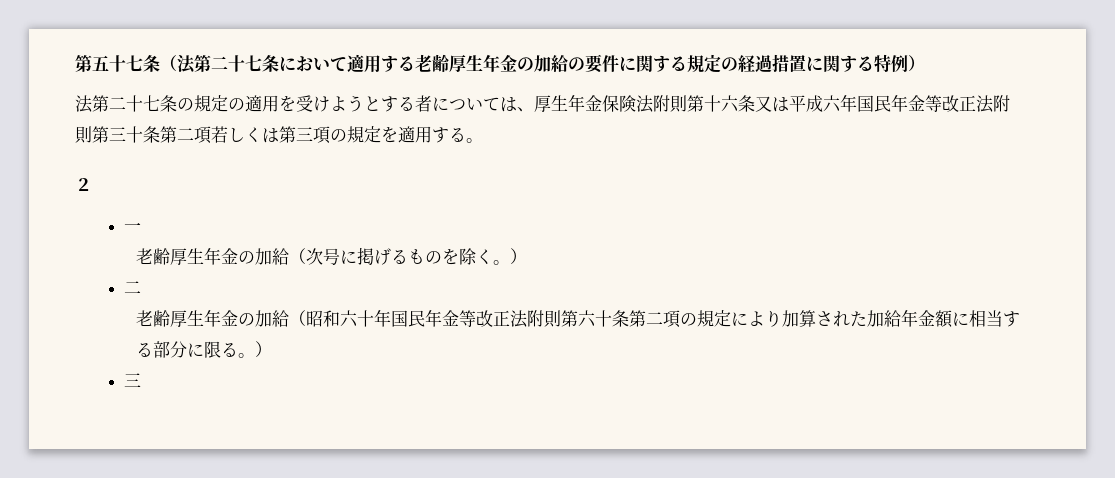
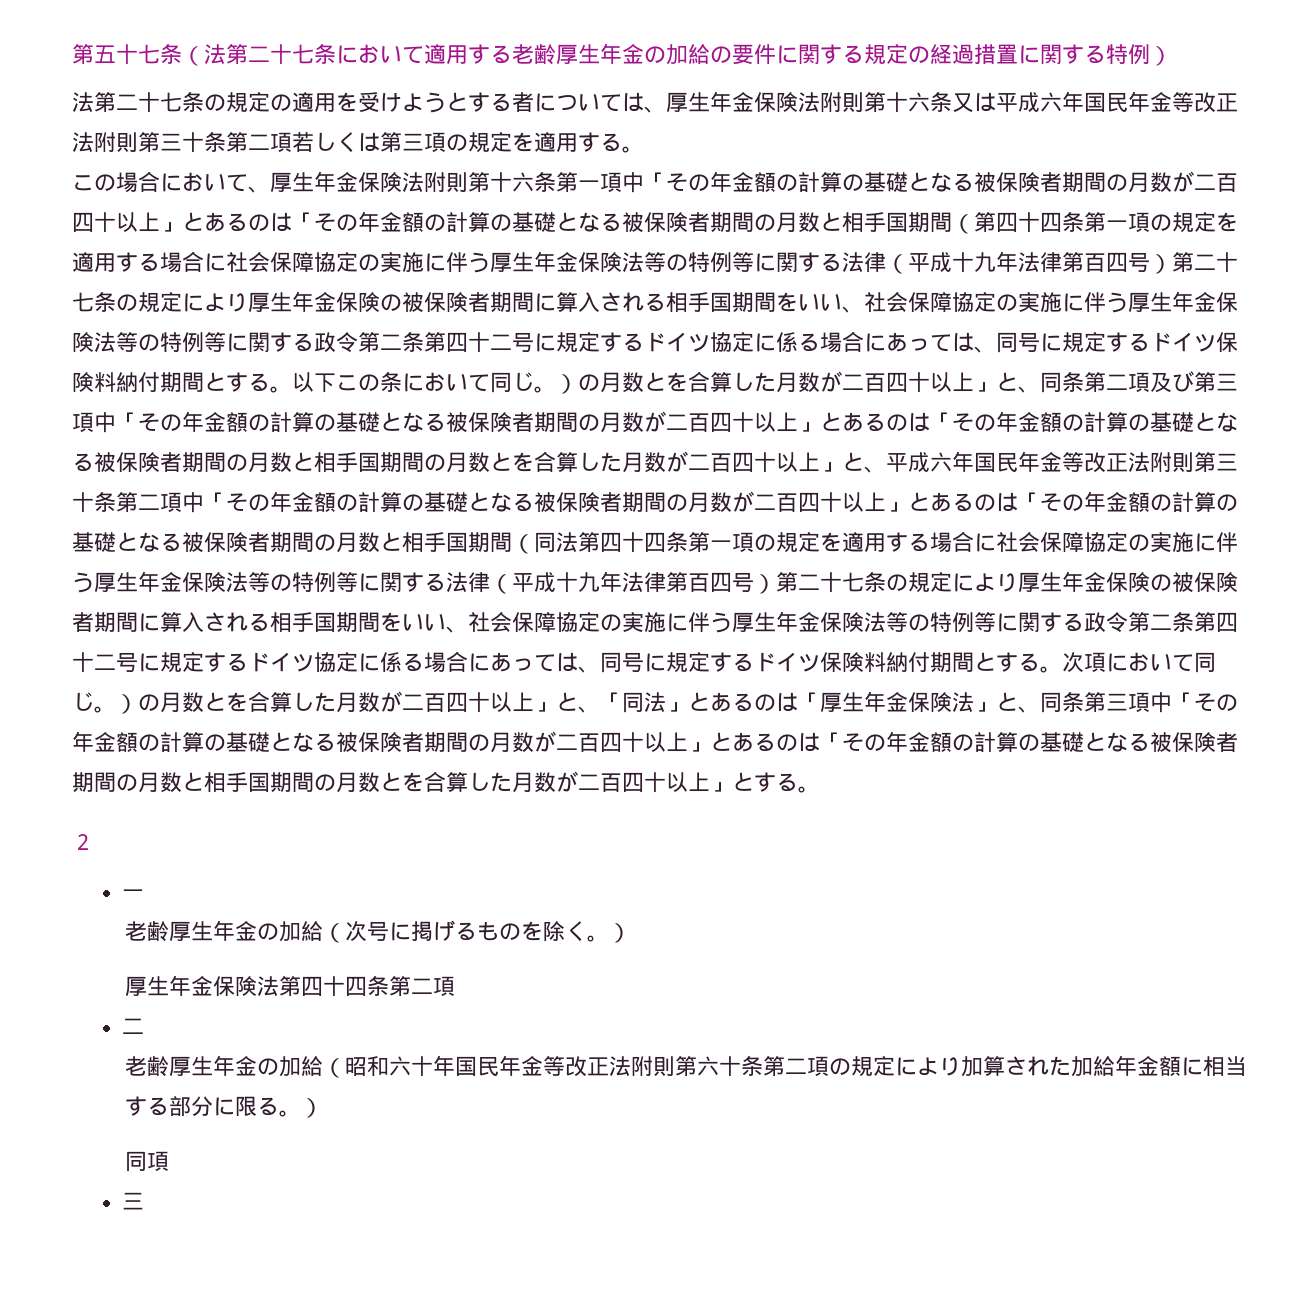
(483, 140) none -> [72,171,1238,193] [72,211,1238,234] [72,251,1238,274] [72,291,1238,313] [72,331,1238,353] [72,371,1238,394] [72,411,1238,433] [72,451,1238,473] [72,491,1238,513] [72,531,1238,554] [72,571,1238,594] [72,611,1238,633] [72,651,1216,673] [72,691,1238,714] [72,731,1238,753] [72,771,820,793] // この場合において、厚生年金保険法附則第十六条第一項中「その年金額の計算の基礎となる被保険者期間の月数が二百四十以上」とあるのは「その年金額の計算の基礎となる被保険者期間の月数と相手国期間（第四十四条第一項の規定を適用する場合に社会保障協定の実施に伴う厚生年金保険法等の特例等に関する法律（平成十九年法律第百四号）第二十七条の規定により厚生年金保険の被保険者期間に算入される相手国期間をいい、社会保障協定の実施に伴う厚生年金保険法等の特例等に関する政令第二条第四十二号に規定するドイツ協定に係る場合にあっては、同号に規定するドイツ保険料納付期間とする。以下この条において同じ。）の月数とを合算した月数が二百四十以上」と、同条第二項及び第三項中「その年金額の計算の基礎となる被保険者期間の月数が二百四十以上」とあるのは「その年金額の計算の基礎となる被保険者期間の月数と相手国期間の月数とを合算した月数が二百四十以上」と、平成六年国民年金等改正法附則第三十条第二項中「その年金額の計算の基礎となる被保険者期間の月数が二百四十以上」とあるのは「その年金額の計算の基礎となる被保険者期間の月数と相手国期間（同法第四十四条第一項の規定を適用する場合に社会保障協定の実施に伴う厚生年金保険法等の特例等に関する法律（平成十九年法律第百四号）第二十七条の規定により厚生年金保険の被保険者期間に算入される相手国期間をいい、社会保障協定の実施に伴う厚生年金保険法等の特例等に関する政令第二条第四十二号に規定するドイツ協定に係る場合にあっては、同号に規定するドイツ保険料納付期間とする。次項において同じ。）の月数とを合算した月数が二百四十以上」と、「同法」とあるのは「厚生年金保険法」と、同条第三項中「その年金額の計算の基礎となる被保険者期間の月数が二百四十以上」とあるのは「その年金額の計算の基礎となる被保険者期間の月数と相手国期間の月数とを合算した月数が二百四十以上」とする。
(528, 256) none -> [124,975,455,997] // 厚生年金保険法第四十四条第二項
(273, 349) none -> [124,1151,169,1172] // 同項

